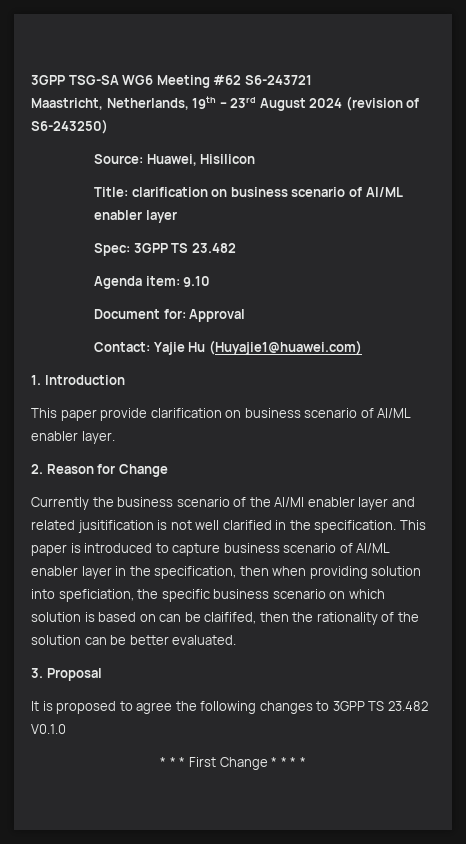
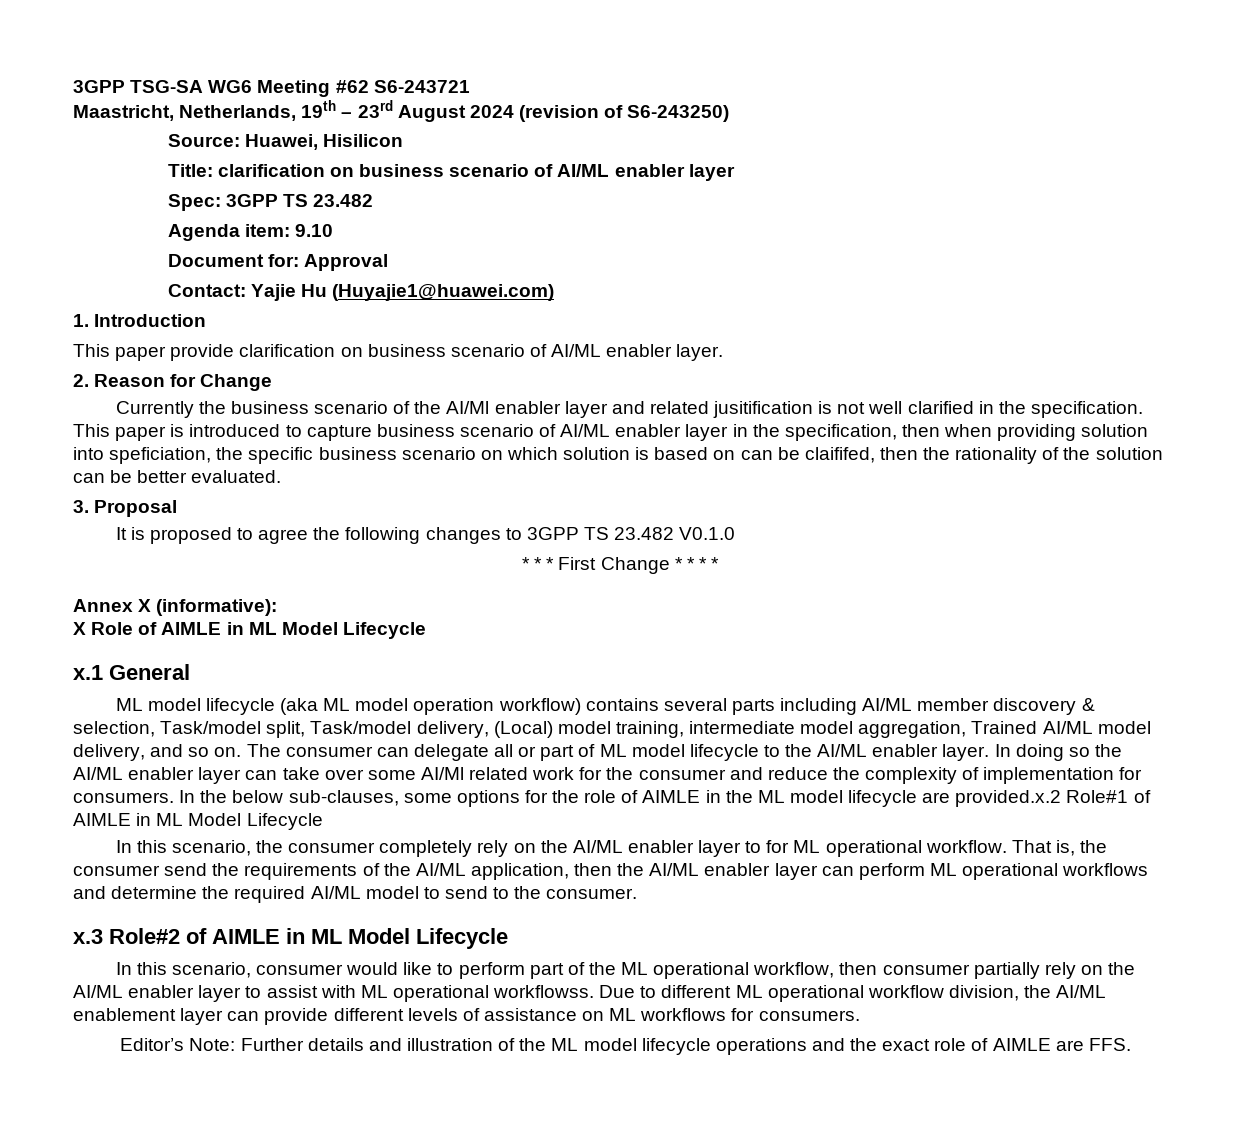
(306, 762) none -> [73,599,278,616] [73,622,426,639] [73,664,190,680] [115,698,1095,715] [73,721,1151,738] [73,744,1122,761] [73,767,1143,784] [73,790,1151,807] [73,813,323,830] [115,840,1108,857] [73,863,1149,880] [73,886,638,903] [73,928,508,949] [115,962,1136,979] [73,985,1107,1002] [73,1008,860,1025] [120,1038,1131,1055] // Annex X (informative): // X Role of AIMLE in ML Model Lifecycle // x.1 General // ML model lifecycle (aka ML model operation workflow) contains several parts including AI/ML member discovery & selection, Task/model split, Task/model delivery, (Local) model training, intermediate model aggregation, Trained AI/ML model delivery, and so on. The consumer can delegate all or part of ML model lifecycle to the AI/ML enabler layer. In doing so the AI/ML enabler layer can take over some AI/Ml related work for the consumer and reduce the complexity of implementation for consumers. In the below sub-clauses, some options for the role of AIMLE in the ML model lifecycle are provided.x.2 Role#1 of AIMLE in ML Model Lifecycle // In this scenario, the consumer completely rely on the AI/ML enabler layer to for ML operational workflow. That is, the consumer send the requirements of the AI/ML application, then the AI/ML enabler layer can perform ML operational workflows and determine the required AI/ML model to send to the consumer. // x.3 Role#2 of AIMLE in ML Model Lifecycle // In this scenario, consumer would like to perform part of the ML operational workflow, then consumer partially rely on the AI/ML enabler layer to assist with ML operational workflowss. Due to different ML operational workflow division, the AI/ML enablement layer can provide different levels of assistance on ML workflows for consumers. // Editor’s Note: Further details and illustration of the ML model lifecycle operations and the exact role of AIMLE are FFS.

